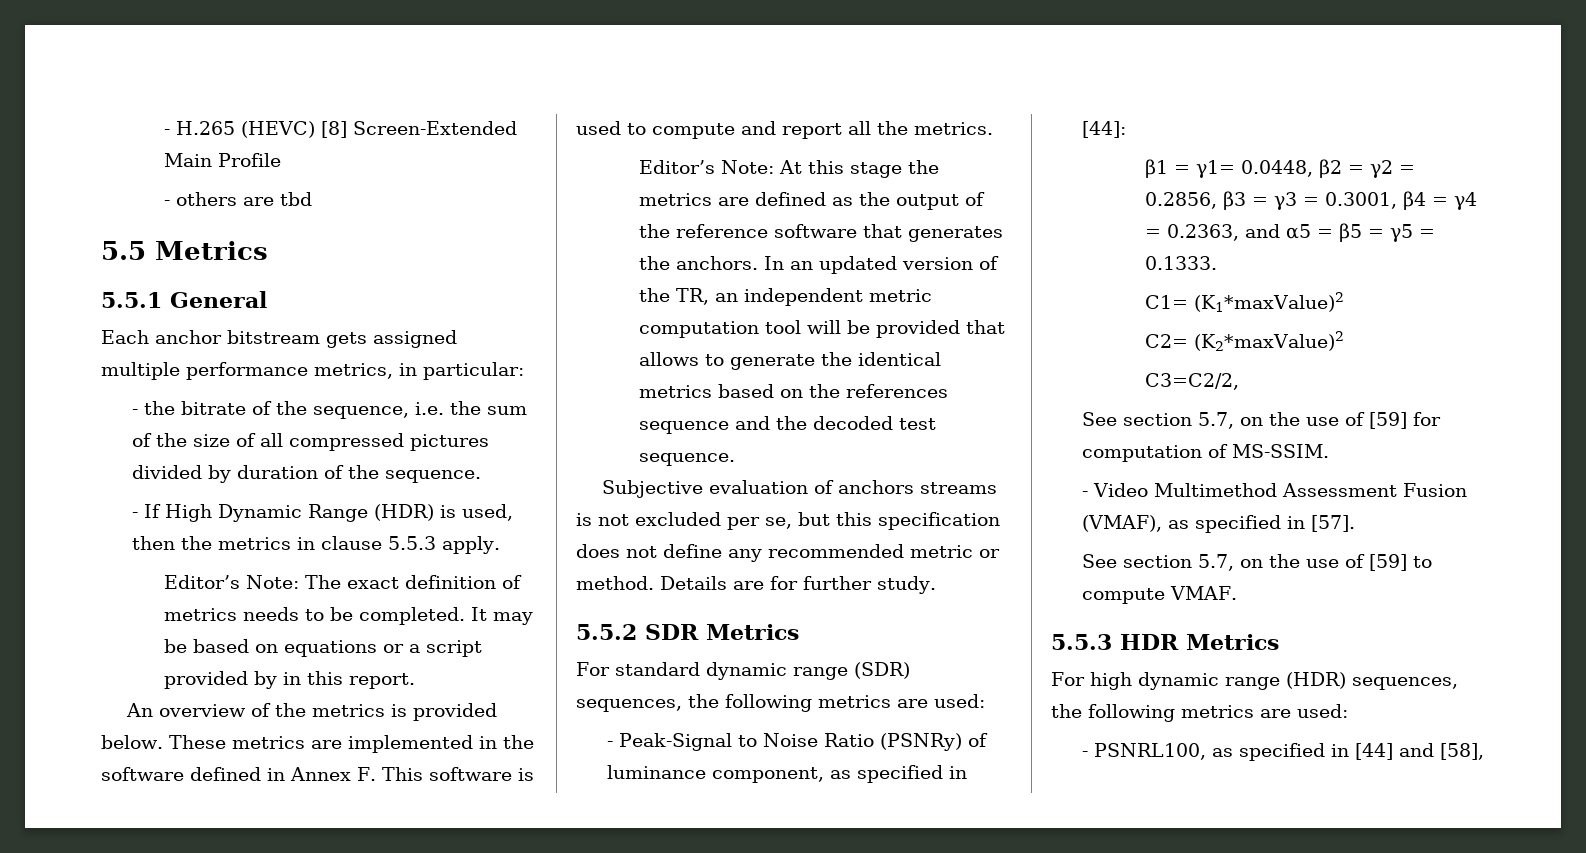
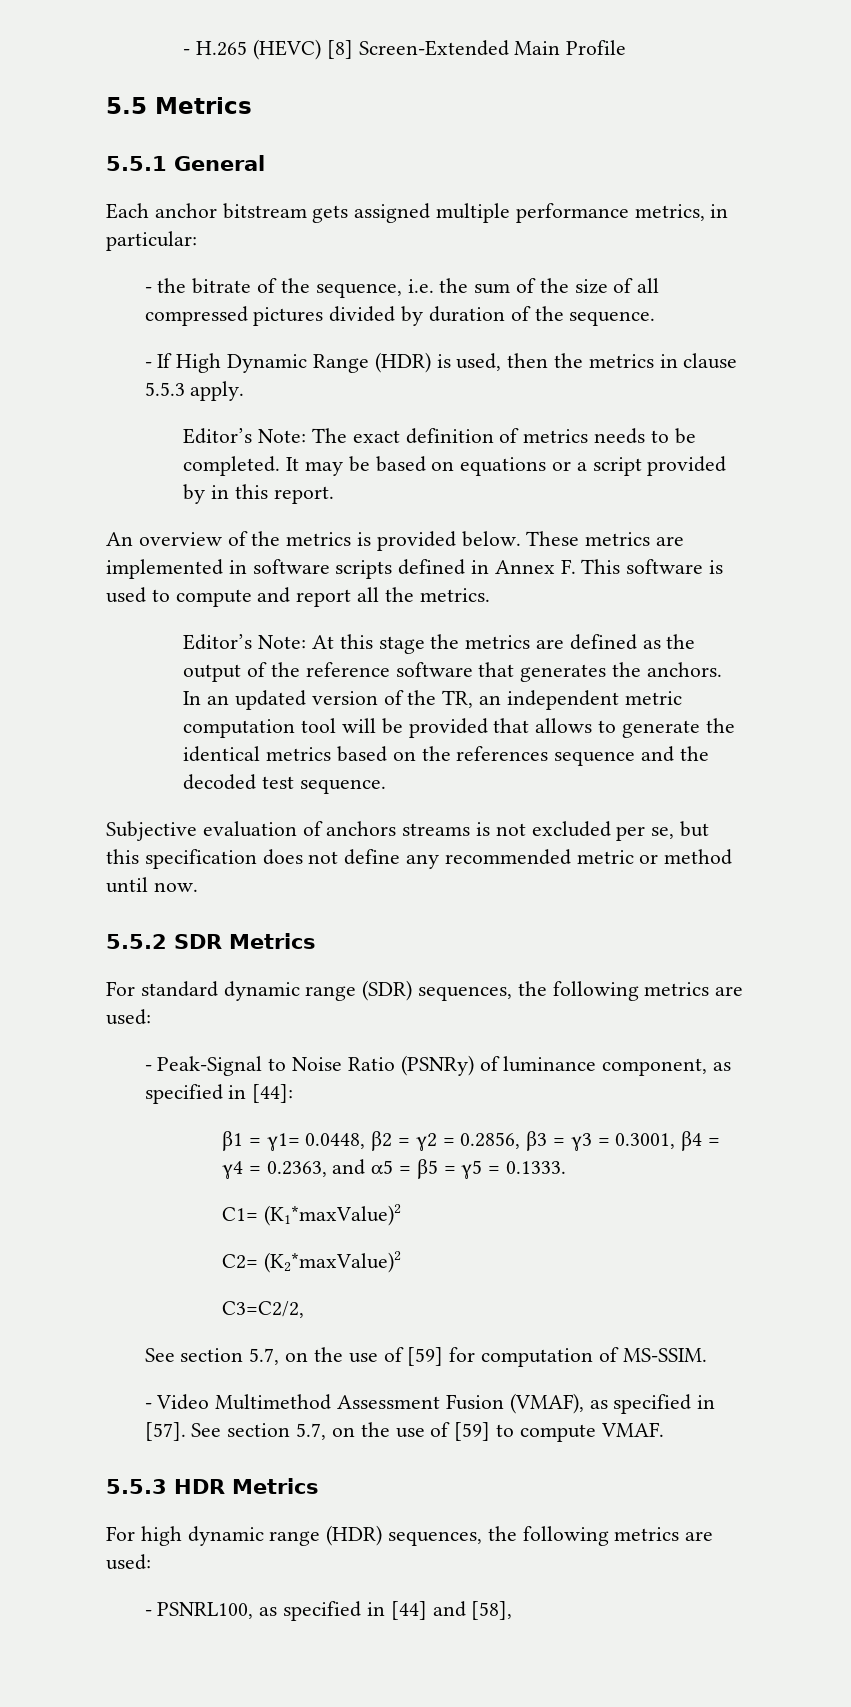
[163,192,312,206] // - others are tbd -> (627, 47) none
[502,735,534,749] [101,767,184,781] the software -> [252,559,393,579] software scripts
[576,576,936,594] method. Details are for further study. -> [664,849,733,865] [106,877,198,893] method until now.
(1356, 523) // -> (186, 1431) none

